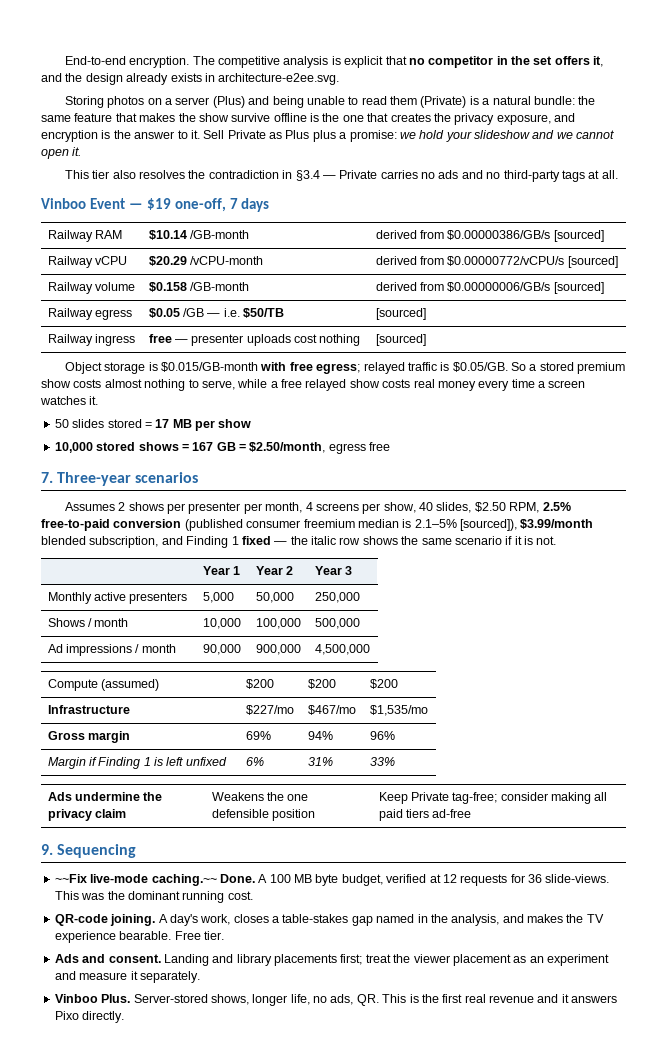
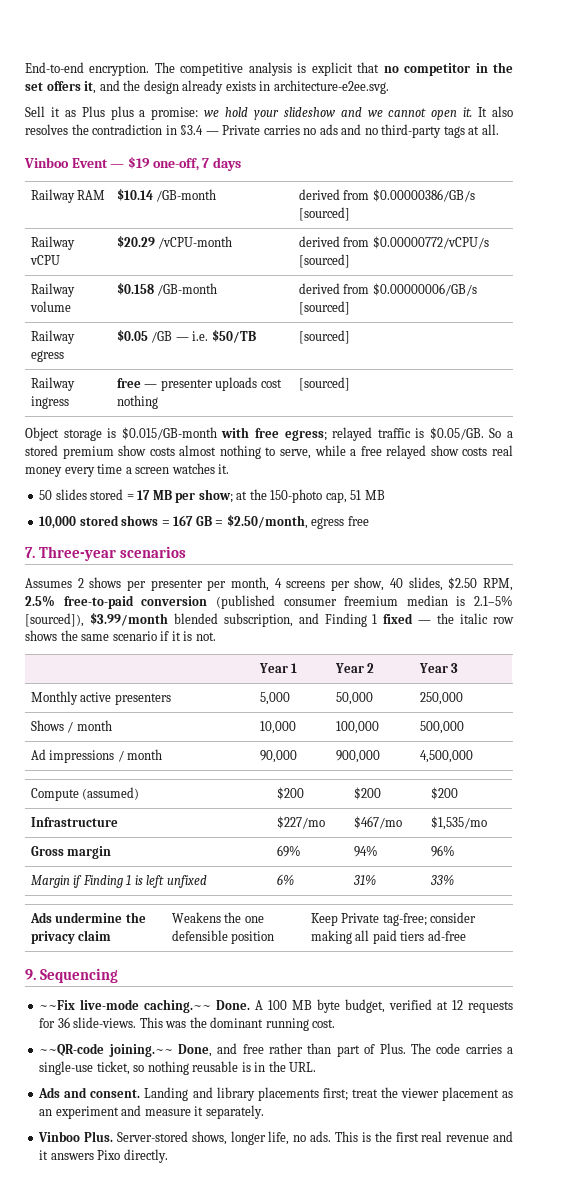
[64,96,596,108] [41,113,575,125] [41,130,266,142] Storing photos on a server (Plus) and being unable to read them (Private) is a natural bundle: the same feature that makes the show survive offline is the one that creates the privacy exposure, and encryption is the answer to it. Sell Private -> [25,106,60,117] Sell it
[64,170,110,179] // This tier -> [478,107,488,117] It
[218,419,252,428] show -> [198,489,385,503] show; at the 150-photo cap, 51 MB
[54,914,604,926] [54,931,224,943] QR-code joining. A day's work, closes a table-stakes gap named in the analysis, and makes the TV experience bearable. Free tier. -> [39,1043,514,1057] [39,1061,317,1075] ~~QR-code joining.~~ Done, and free rather than part of Plus. The code carries a single-use ticket, so nothing reusable is in the URL.
[330,994,379,1006] ads, QR. -> [310,1131,332,1142] ads.

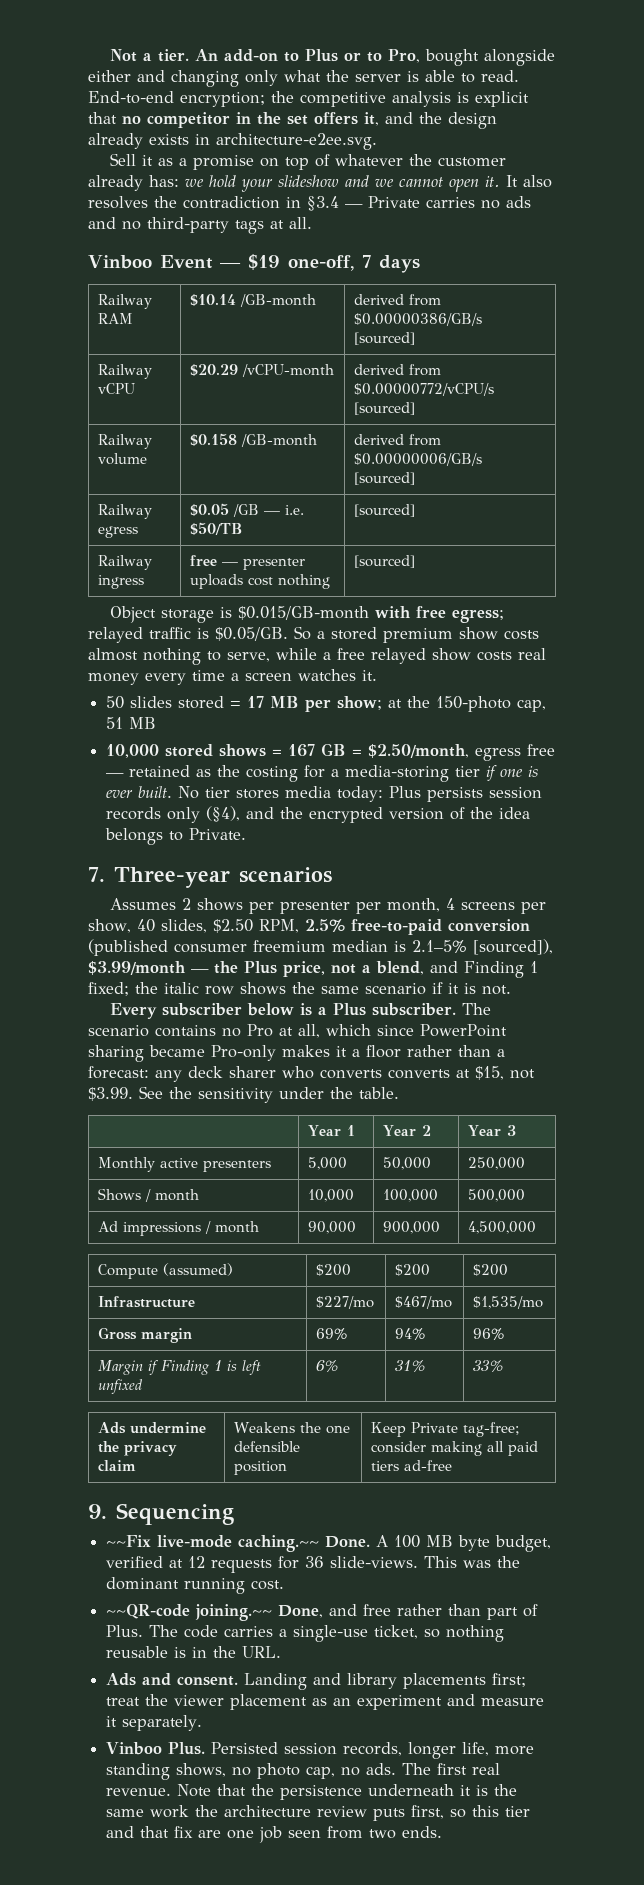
[25,62,175,76] End-to-end encryption. The -> [110,49,556,66] [88,70,519,87] [88,91,294,107] Not a tier. An add-on to Plus or to Pro, bought alongside either and changing only what the server is able to read. End-to-end encryption; the
[81,106,199,120] Plus plus a promise: -> [179,154,507,170] [88,175,179,191] a promise on top of whatever the customer already has:
(369, 521) none -> [106,765,539,782] [106,786,543,802] [106,806,531,823] [105,828,247,845] — retained as the costing for a media-storing tier if one is ever built. No tier stores media today: Plus persists session records only (§4), and the encrypted version of the idea belongs to Private.
[173,613,293,627] blended subscription, -> [191,961,424,977] — the Plus price, not a blend,
[383,613,432,624] fixed — -> [88,982,129,996] fixed;
(216, 636) none -> [110,1003,492,1019] [88,1024,507,1038] [88,1045,505,1062] [88,1066,535,1082] [88,1086,399,1103] // Every subscriber below is a Plus subscriber. The scenario contains no Pro at all, which since PowerPoint sharing became Pro-only makes it a floor rather than a forecast: any deck sharer who converts converts at $15, not $3.99. See the sensitivity under the table.
[116,1131,513,1145] [39,1149,168,1163] Server-stored shows, longer life, no ads. This is the first real revenue and it answers Pixo directly. -> [211,1742,535,1759] [106,1763,501,1780] [106,1784,518,1800] [106,1805,531,1821] [106,1826,443,1843] Persisted session records, longer life, more standing shows, no photo cap, no ads. The first real revenue. Note that the persistence underneath it is the same work the architecture review puts first, so this tier and that fix are one job seen from two ends.

